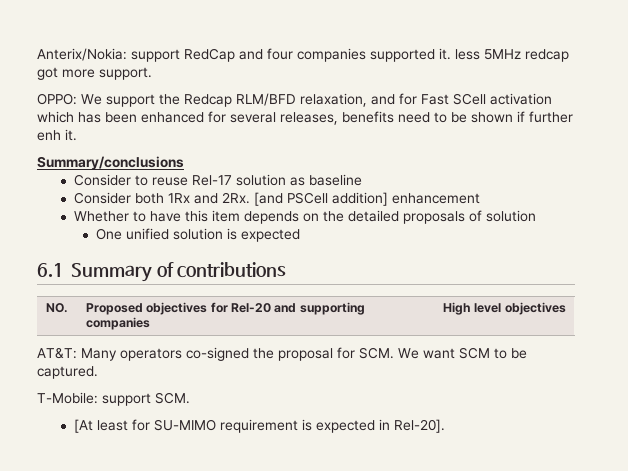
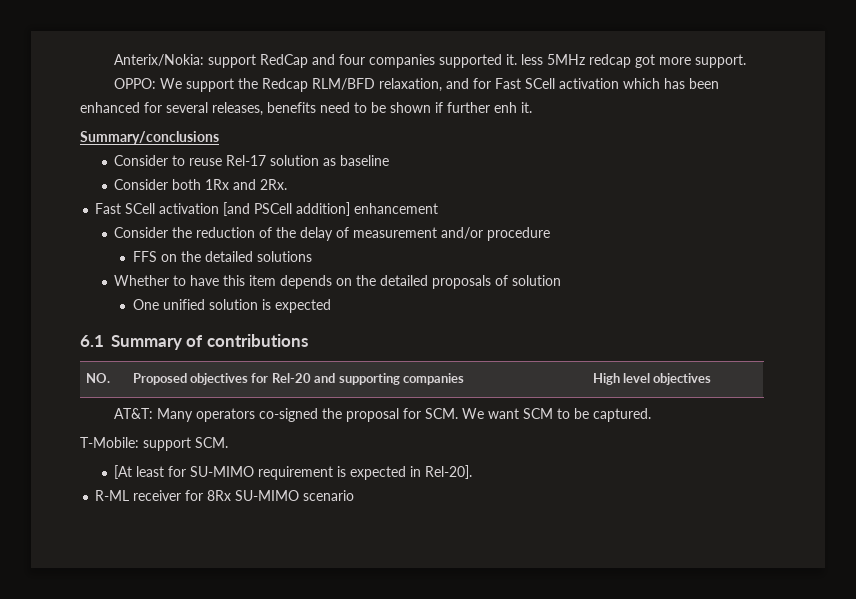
(251, 198) none -> [95,203,220,214] // Fast SCell activation
(481, 198) none -> [114,227,551,241] [133,251,313,262] // Consider the reduction of the delay of measurement and/or procedure // FFS on the detailed solutions
(446, 426) none -> [95,490,355,501] // R-ML receiver for 8Rx SU-MIMO scenario

